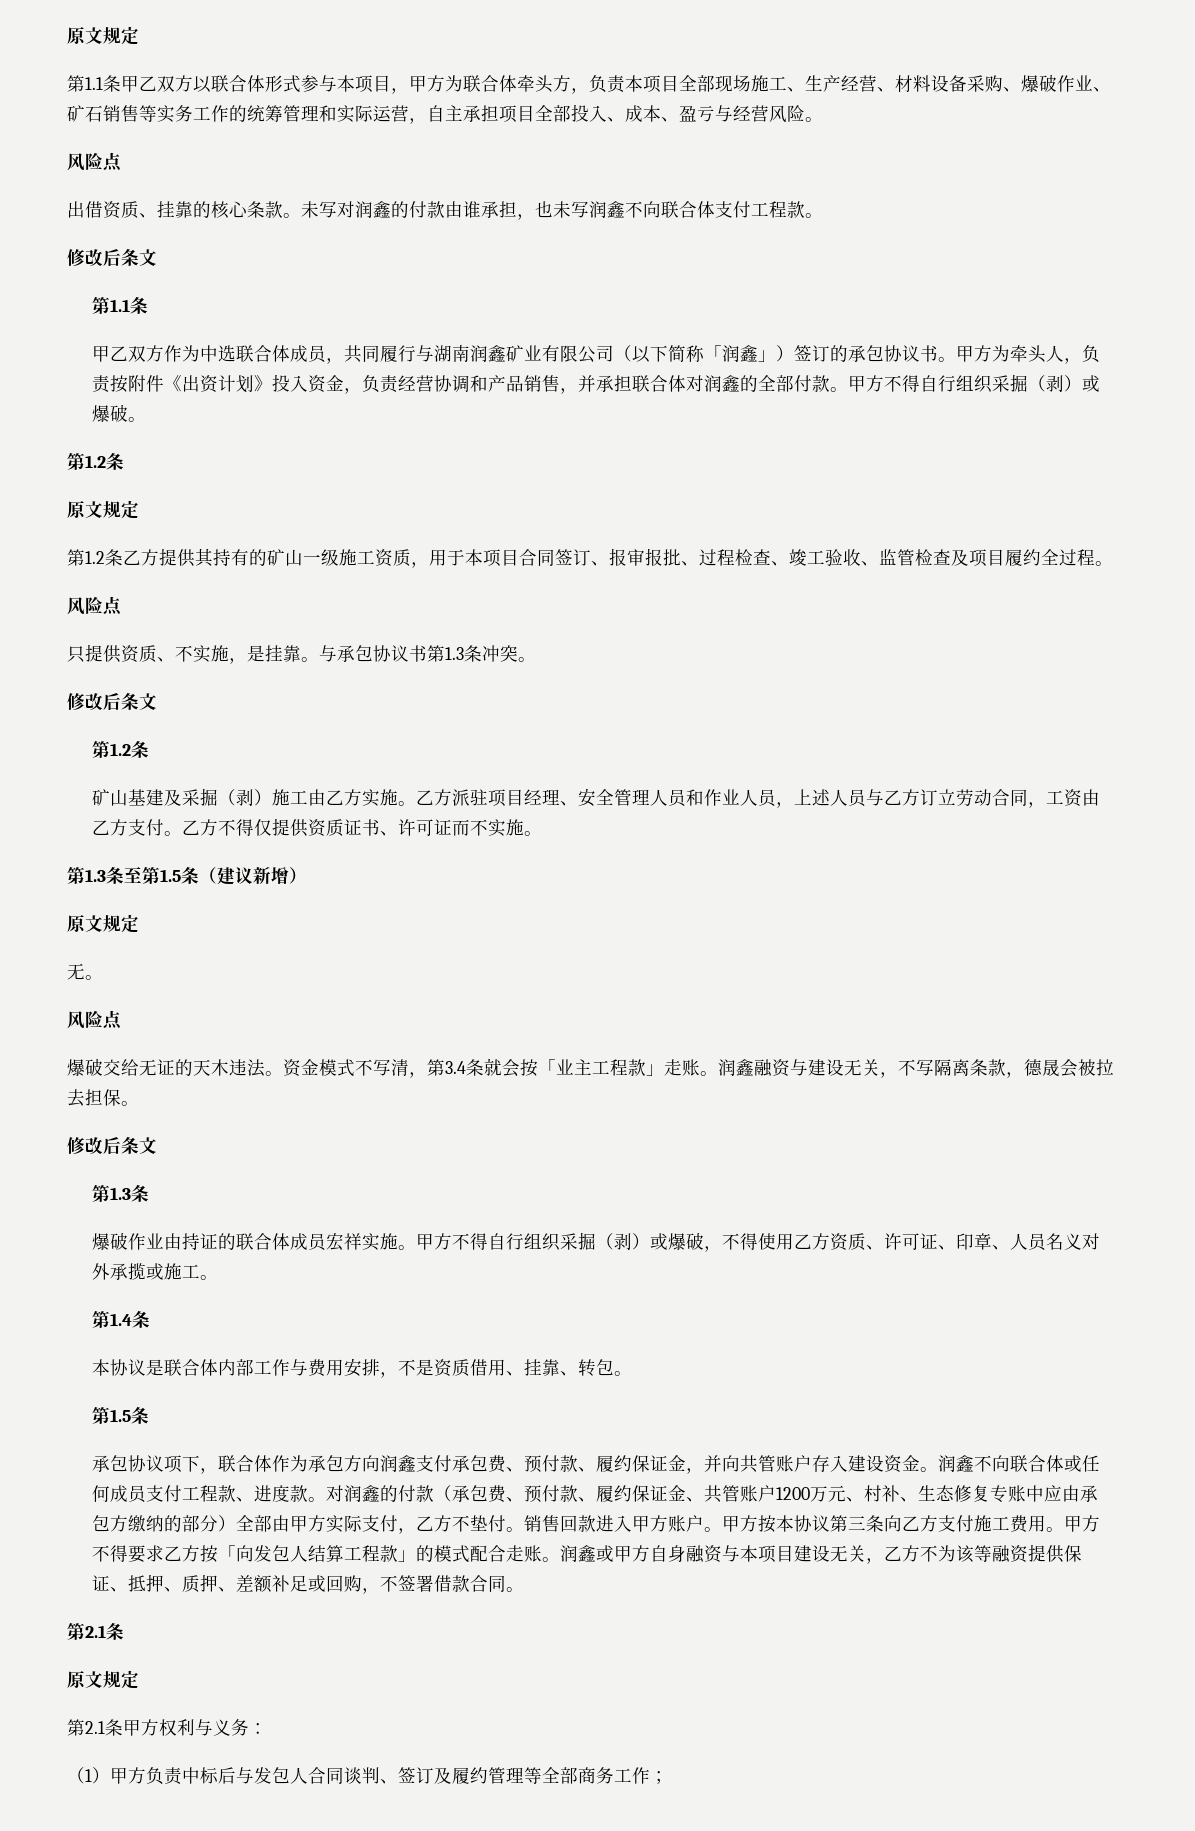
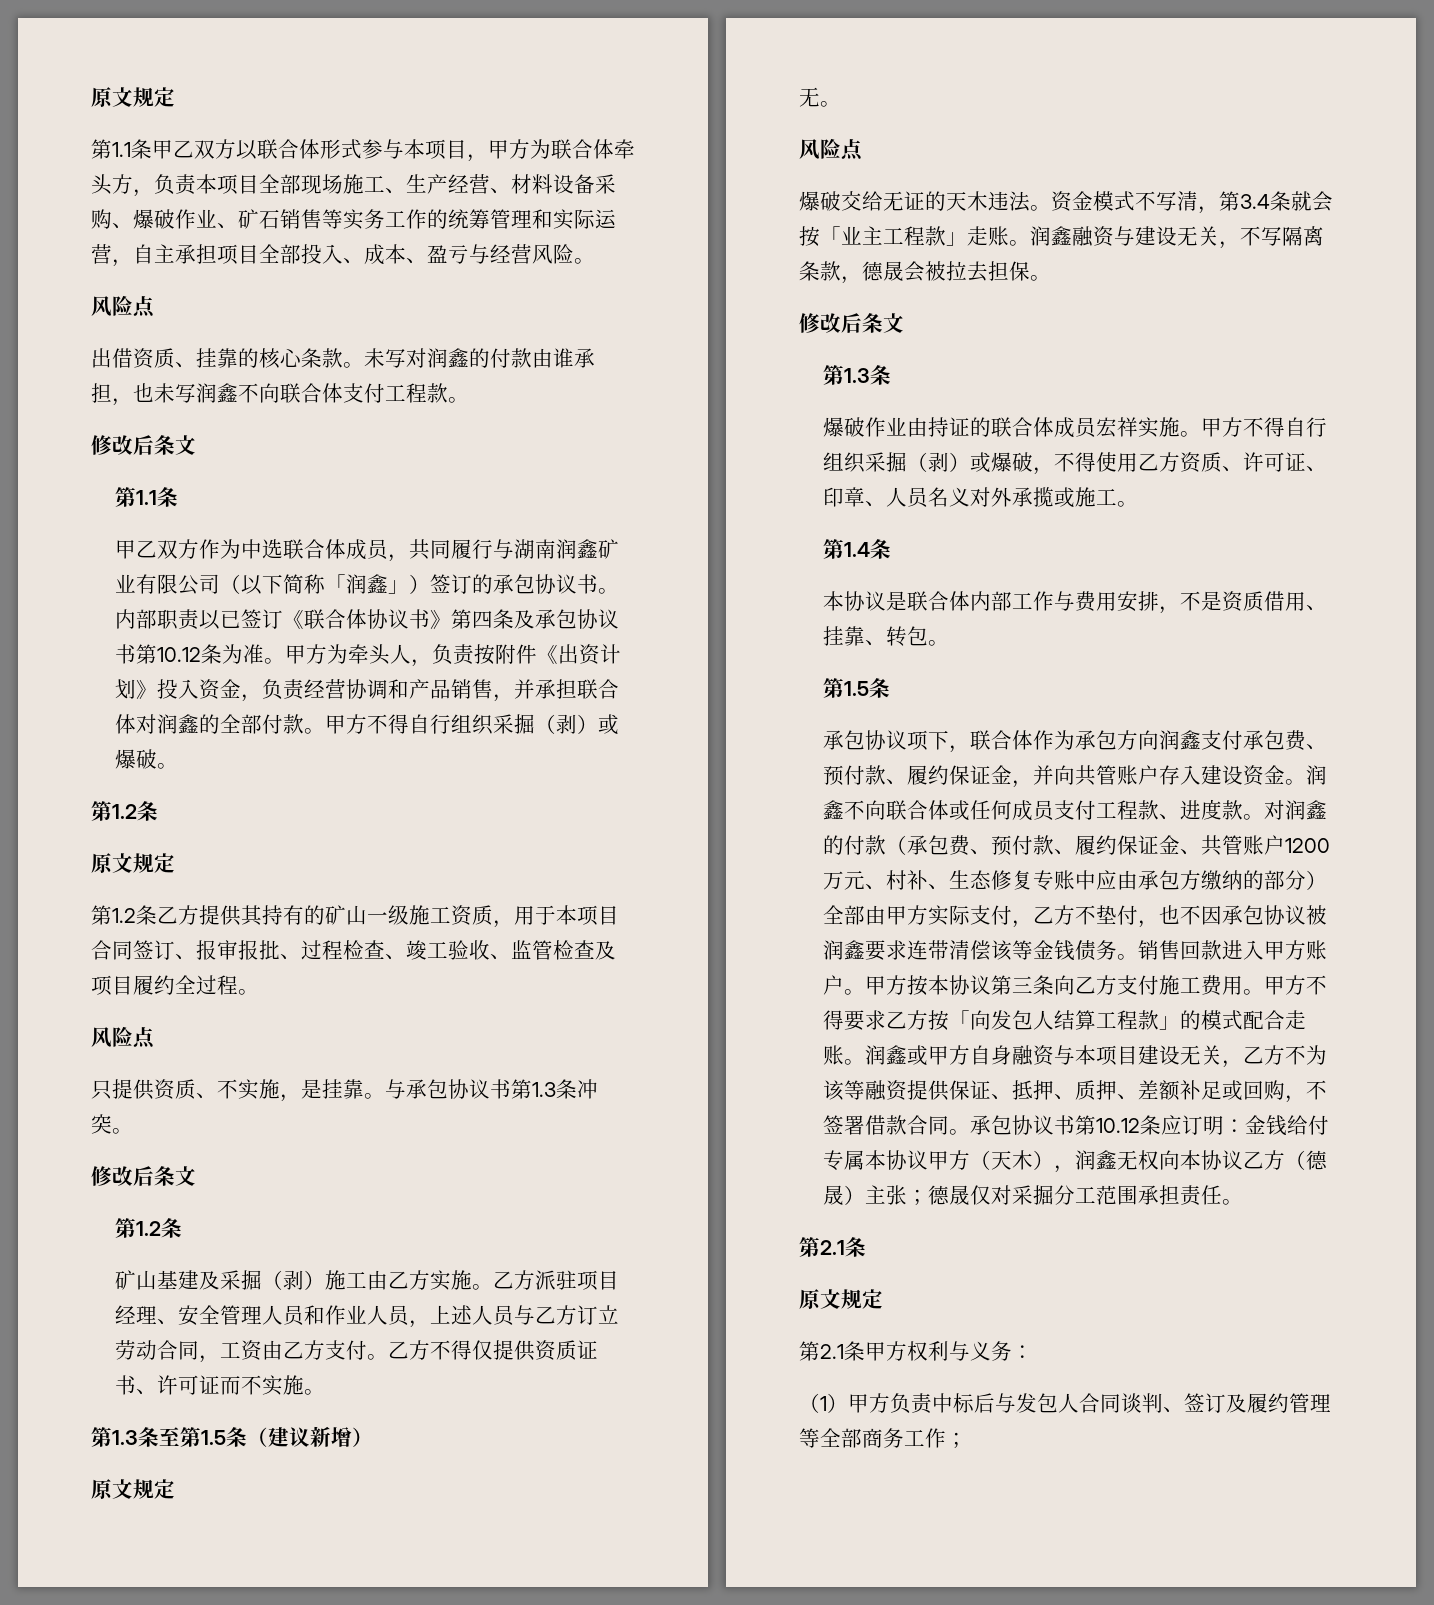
(957, 359) none -> [114,609,619,630] [114,644,285,664] 内部职责以已签订《联合体协议书》第四条及承包协议书第10.12条为准。
(507, 1523) none -> [1137,905,1327,928] [822,940,1117,961] ，也不因承包协议被润鑫要求连带清偿该等金钱债务
(525, 1589) none -> [969,1115,1329,1136] [822,1150,1328,1173] [822,1185,1243,1206] 承包协议书第10.12条应订明：金钱给付专属本协议甲方（天木），润鑫无权向本协议乙方（德晟）主张；德晟仅对采掘分工范围承担责任。

